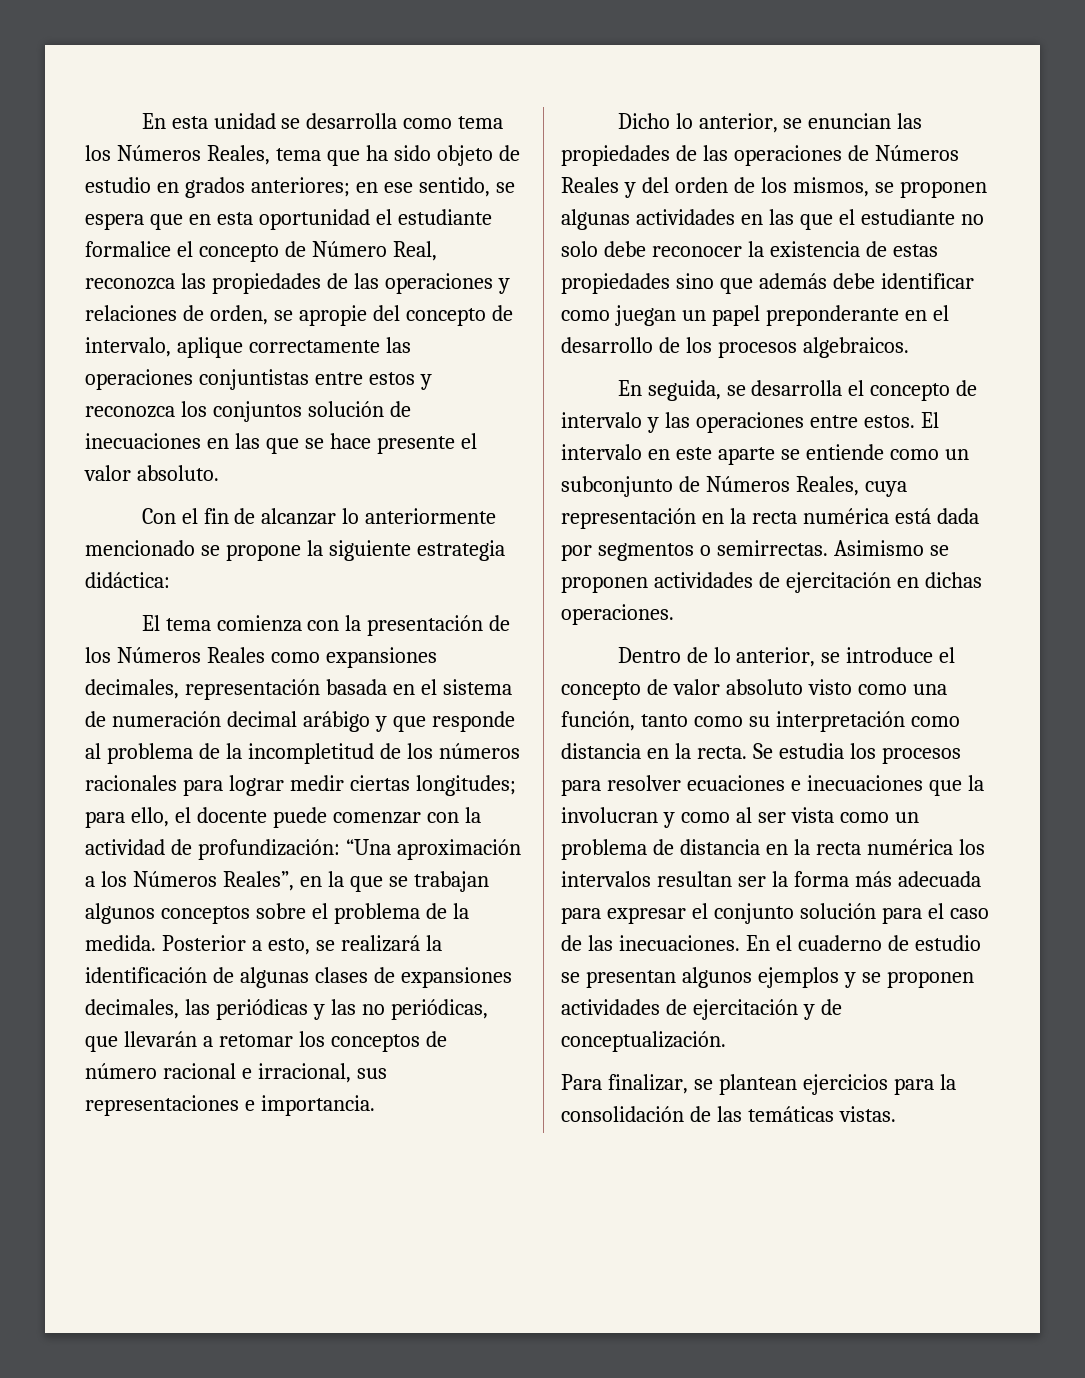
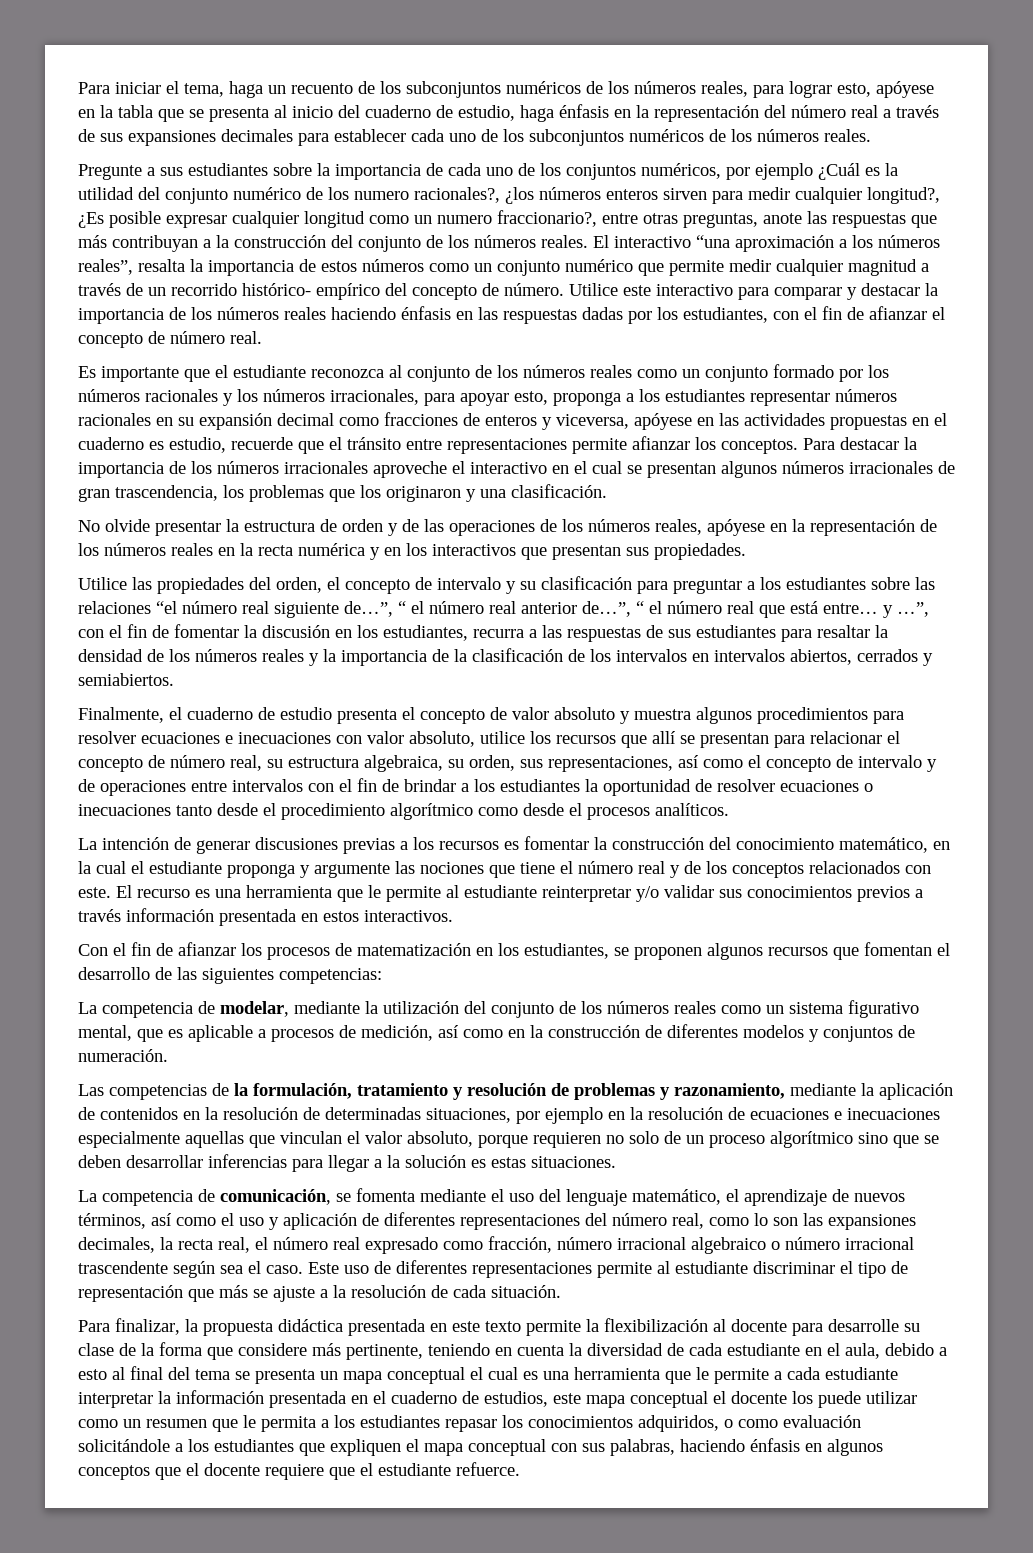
[141,113,504,129] [85,145,520,166] [85,177,515,198] [85,209,492,230] [85,241,437,262] [85,273,510,294] [85,305,513,326] [85,337,411,358] [85,369,432,390] [85,401,411,422] [85,433,477,454] [84,465,219,481] [141,508,497,525] [85,540,505,561] [85,572,170,588] [141,615,511,636] [85,647,437,668] [85,679,512,700] [85,711,515,732] [85,743,520,764] [85,775,516,796] [85,807,481,828] [85,839,521,860] [85,871,489,892] [85,903,469,924] [85,935,442,955] [85,967,512,988] [85,999,488,1020] [85,1031,447,1052] [85,1063,387,1083] [85,1095,375,1116] [617,113,923,133] [561,145,959,166] [561,177,987,198] [561,209,984,230] [561,241,938,257] [561,273,974,294] [561,305,949,326] [561,337,909,358] [617,380,978,401] [561,412,939,433] [561,444,969,465] [561,476,907,497] [561,508,979,529] [561,540,949,561] [561,572,982,593] [561,604,674,625] [617,647,956,667] [561,679,947,700] [561,711,960,732] [561,743,961,764] [561,775,984,796] [561,807,919,828] [561,839,985,860] [561,871,981,887] [561,903,989,924] [561,935,981,951] [561,967,974,988] [561,999,842,1020] [561,1031,726,1052] [561,1074,956,1095] [561,1106,896,1122] En esta unidad se desarrolla como tema los Números Reales, tema que ha sido objeto de estudio en grados anteriores; en ese sentido, se espera que en esta oportunidad el estudiante formalice el concepto de Número Real, reconozca las propiedades de las operaciones y relaciones de orden, se apropie del concepto de intervalo, aplique correctamente las operaciones conjuntistas entre estos y reconozca los conjuntos solución de inecuaciones en las que se hace presente el valor absoluto. // Con el fin de alcanzar lo anteriormente mencionado se propone la siguiente estrategia didáctica: // El tema comienza con la presentación de los Números Reales como expansiones decimales, representación basada en el sistema de numeración decimal arábigo y que responde al problema de la incompletitud de los números racionales para lograr medir ciertas longitudes; para ello, el docente puede comenzar con la actividad de profundización: “Una aproximación a los Números Reales”, en la que se trabajan algunos conceptos sobre el problema de la medida. Posterior a esto, se realizará la identificación de algunas clases de expansiones decimales, las periódicas y las no periódicas, que llevarán a retomar los conceptos de número racional e irracional, sus representaciones e importancia. // Dicho lo anterior, se enuncian las propiedades de las operaciones de Números Reales y del orden de los mismos, se proponen algunas actividades en las que el estudiante no solo debe reconocer la existencia de estas propiedades sino que además debe identificar como juegan un papel preponderante en el desarrollo de los procesos algebraicos. // En seguida, se desarrolla el concepto de intervalo y las operaciones entre estos. El intervalo en este aparte se entiende como un subconjunto de Números Reales, cuya representación en la recta numérica está dada por segmentos o semirrectas. Asimismo se proponen actividades de ejercitación en dichas operaciones. // Dentro de lo anterior, se introduce el concepto de valor absoluto visto como una función, tanto como su interpretación como distancia en la recta. Se estudia los procesos para resolver ecuaciones e inecuaciones que la involucran y como al ser vista como un problema de distancia en la recta numérica los intervalos resultan ser la forma más adecuada para expresar el conjunto solución para el caso de las inecuaciones. En el cuaderno de estudio se presentan algunos ejemplos y se proponen actividades de ejercitación y de conceptualización. // Para finalizar, se plantean ejercicios para la consolidación de las temáticas vistas. -> [78,81,934,98] [78,104,939,122] [78,129,871,146] [78,163,898,180] [78,187,940,204] [78,210,937,228] [78,235,940,252] [78,259,929,276] [78,283,938,300] [78,306,945,324] [78,331,262,348] [78,364,889,382] [78,389,897,406] [78,412,947,430] [78,436,917,454] [78,461,955,478] [78,484,607,502] [78,519,937,536] [78,543,746,560] [78,576,935,594] [78,601,929,618] [78,624,888,642] [78,648,933,666] [78,673,174,686] [78,707,904,724] [78,731,900,748] [78,755,937,772] [78,778,873,796] [78,803,729,820] [78,836,950,854] [78,861,931,878] [78,885,923,902] [78,908,453,926] [78,942,950,960] [78,967,382,984] [78,1000,919,1018] [78,1024,915,1042] [78,1049,168,1062] [78,1083,953,1100] [78,1107,940,1124] [78,1131,939,1148] [78,1154,616,1172] [78,1188,905,1206] [78,1212,916,1230] [78,1236,914,1254] [78,1260,908,1278] [78,1285,561,1302] [78,1318,920,1336] [78,1342,947,1360] [78,1366,898,1384] [78,1390,917,1408] [78,1415,861,1432] [78,1438,883,1456] [78,1462,520,1480] Para iniciar el tema, haga un recuento de los subconjuntos numéricos de los números reales, para lograr esto, apóyese en la tabla que se presenta al inicio del cuaderno de estudio, haga énfasis en la representación del número real a través de sus expansiones decimales para establecer cada uno de los subconjuntos numéricos de los números reales. // Pregunte a sus estudiantes sobre la importancia de cada uno de los conjuntos numéricos, por ejemplo ¿Cuál es la utilidad del conjunto numérico de los numero racionales?, ¿los números enteros sirven para medir cualquier longitud?, ¿Es posible expresar cualquier longitud como un numero fraccionario?, entre otras preguntas, anote las respuestas que más contribuyan a la construcción del conjunto de los números reales. El interactivo “una aproximación a los números reales”, resalta la importancia de estos números como un conjunto numérico que permite medir cualquier magnitud a través de un recorrido histórico- empírico del concepto de número. Utilice este interactivo para comparar y destacar la importancia de los números reales haciendo énfasis en las respuestas dadas por los estudiantes, con el fin de afianzar el concepto de número real. // Es importante que el estudiante reconozca al conjunto de los números reales como un conjunto formado por los números racionales y los números irracionales, para apoyar esto, proponga a los estudiantes representar números racionales en su expansión decimal como fracciones de enteros y viceversa, apóyese en las actividades propuestas en el cuaderno es estudio, recuerde que el tránsito entre representaciones permite afianzar los conceptos. Para destacar la importancia de los números irracionales aproveche el interactivo en el cual se presentan algunos números irracionales de gran trascendencia, los problemas que los originaron y una clasificación. // No olvide presentar la estructura de orden y de las operaciones de los números reales, apóyese en la representación de los números reales en la recta numérica y en los interactivos que presentan sus propiedades. // Utilice las propiedades del orden, el concepto de intervalo y su clasificación para preguntar a los estudiantes sobre las relaciones “el número real siguiente de…”, “ el número real anterior de…”, “ el número real que está entre… y …”, con el fin de fomentar la discusión en los estudiantes, recurra a las respuestas de sus estudiantes para resaltar la densidad de los números reales y la importancia de la clasificación de los intervalos en intervalos abiertos, cerrados y semiabiertos. // Finalmente, el cuaderno de estudio presenta el concepto de valor absoluto y muestra algunos procedimientos para resolver ecuaciones e inecuaciones con valor absoluto, utilice los recursos que allí se presentan para relacionar el concepto de número real, su estructura algebraica, su orden, sus representaciones, así como el concepto de intervalo y de operaciones entre intervalos con el fin de brindar a los estudiantes la oportunidad de resolver ecuaciones o inecuaciones tanto desde el procedimiento algorítmico como desde el procesos analíticos. // La intención de generar discusiones previas a los recursos es fomentar la construcción del conocimiento matemático, en la cual el estudiante proponga y argumente las nociones que tiene el número real y de los conceptos relacionados con este. El recurso es una herramienta que le permite al estudiante reinterpretar y/o validar sus conocimientos previos a través información presentada en estos interactivos. // Con el fin de afianzar los procesos de matematización en los estudiantes, se proponen algunos recursos que fomentan el desarrollo de las siguientes competencias: // La competencia de modelar, mediante la utilización del conjunto de los números reales como un sistema figurativo mental, que es aplicable a procesos de medición, así como en la construcción de diferentes modelos y conjuntos de numeración. // Las competencias de la formulación, tratamiento y resolución de problemas y razonamiento, mediante la aplicación de contenidos en la resolución de determinadas situaciones, por ejemplo en la resolución de ecuaciones e inecuaciones especialmente aquellas que vinculan el valor absoluto, porque requieren no solo de un proceso algorítmico sino que se deben desarrollar inferencias para llegar a la solución es estas situaciones. // La competencia de comunicación, se fomenta mediante el uso del lenguaje matemático, el aprendizaje de nuevos términos, así como el uso y aplicación de diferentes representaciones del número real, como lo son las expansiones decimales, la recta real, el número real expresado como fracción, número irracional algebraico o número irracional trascendente según sea el caso. Este uso de diferentes representaciones permite al estudiante discriminar el tipo de representación que más se ajuste a la resolución de cada situación. // Para finalizar, la propuesta didáctica presentada en este texto permite la flexibilización al docente para desarrolle su clase de la forma que considere más pertinente, teniendo en cuenta la diversidad de cada estudiante en el aula, debido a esto al final del tema se presenta un mapa conceptual el cual es una herramienta que le permite a cada estudiante interpretar la información presentada en el cuaderno de estudios, este mapa conceptual el docente los puede utilizar como un resumen que le permita a los estudiantes repasar los conocimientos adquiridos, o como evaluación solicitándole a los estudiantes que expliquen el mapa conceptual con sus palabras, haciendo énfasis en algunos conceptos que el docente requiere que el estudiante refuerce.

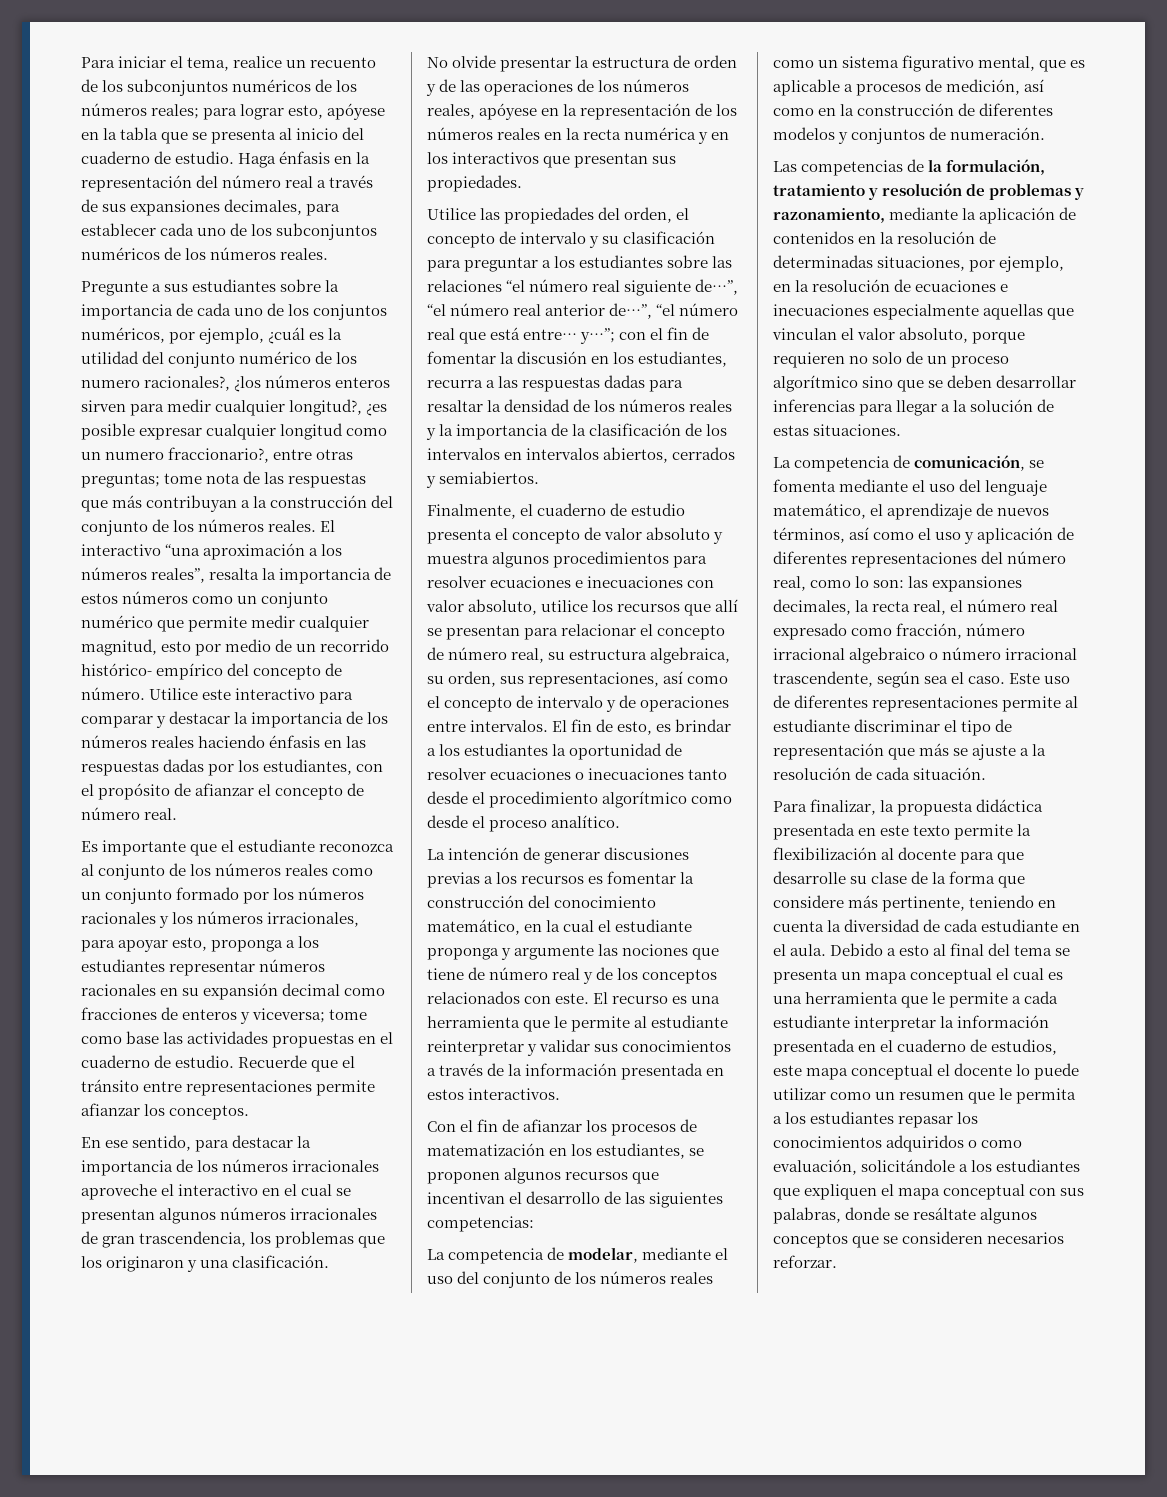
[229,81,263,98] haga -> [233,56,283,68] realice
[701,81,748,97] reales, -> [151,104,200,119] reales;
[458,105,554,122] estudio, haga -> [175,151,277,168] estudio. Haga
[221,129,293,142] decimales -> [224,199,303,215] decimales,
[755,163,860,180] ejemplo ¿Cuál -> [199,327,306,344] ejemplo, ¿cuál
[78,212,104,228] ¿Es -> [366,404,388,416] ¿es
[683,213,802,228] preguntas, anote -> [81,471,261,488] preguntas; tome nota de
[848,259,929,276] [78,283,121,296] magnitud a través -> [81,639,272,656] magnitud, esto por medio
[822,306,842,320] fin -> [98,783,171,800] propósito
[556,413,714,430] viceversa, apóyese en -> [252,1008,368,1023] [81,1031,160,1044] viceversa; tome como base
[149,437,293,453] es estudio, recuerde -> [154,1055,308,1068] de estudio. Recuerde
[803,438,835,450] Para -> [81,1135,230,1152] // En ese sentido, para
[398,601,424,614] “ el -> [427,304,446,316] “el
[636,601,662,614] “ el -> [656,304,676,316] “el
[883,602,929,618] y …”, -> [580,328,616,344] y…”;
[646,625,776,638] de sus estudiantes -> [604,375,646,388] dadas
[232,778,399,792] intervalos con el fin de -> [470,719,672,735] intervalos. El fin de esto, es
[587,803,729,820] procesos analíticos. -> [489,815,621,832] proceso analítico.
[560,861,573,874] el -> [468,967,486,980] de
[636,886,659,902] y/o -> [527,1044,538,1056] y
[857,886,923,902] [78,909,121,922] previos a través -> [427,1063,523,1076] a través de la
[864,942,932,956] fomentan -> [427,1192,505,1204] incentivan
[365,1001,459,1014] la utilización -> [715,1248,729,1260] [427,1276,453,1284] el uso
[545,1107,603,1124] ejemplo -> [999,256,1065,272] ejemplo,
[471,1159,486,1168] es -> [1037,399,1055,412] de
[773,1217,798,1226] son -> [873,580,905,588] son:
[78,1261,168,1274] trascendente -> [773,671,873,687] trascendente,
(823, 1329) none -> [997,852,1025,864] que
[845,1343,934,1359] aula, debido -> [790,943,884,956] aula. Debido
[792,1391,813,1404] los -> [1016,1064,1031,1076] lo
[638,1415,719,1432] adquiridos, -> [886,1135,965,1152] adquiridos
[783,1415,861,1428] evaluación -> [773,1159,857,1175] evaluación,
[680,1438,883,1456] [78,1462,520,1480] haciendo énfasis en algunos conceptos que el docente requiere que el estudiante refuerce. -> [845,1207,1038,1224] [773,1231,1065,1248] [773,1255,837,1268] donde se resáltate algunos conceptos que se consideren necesarios reforzar.

